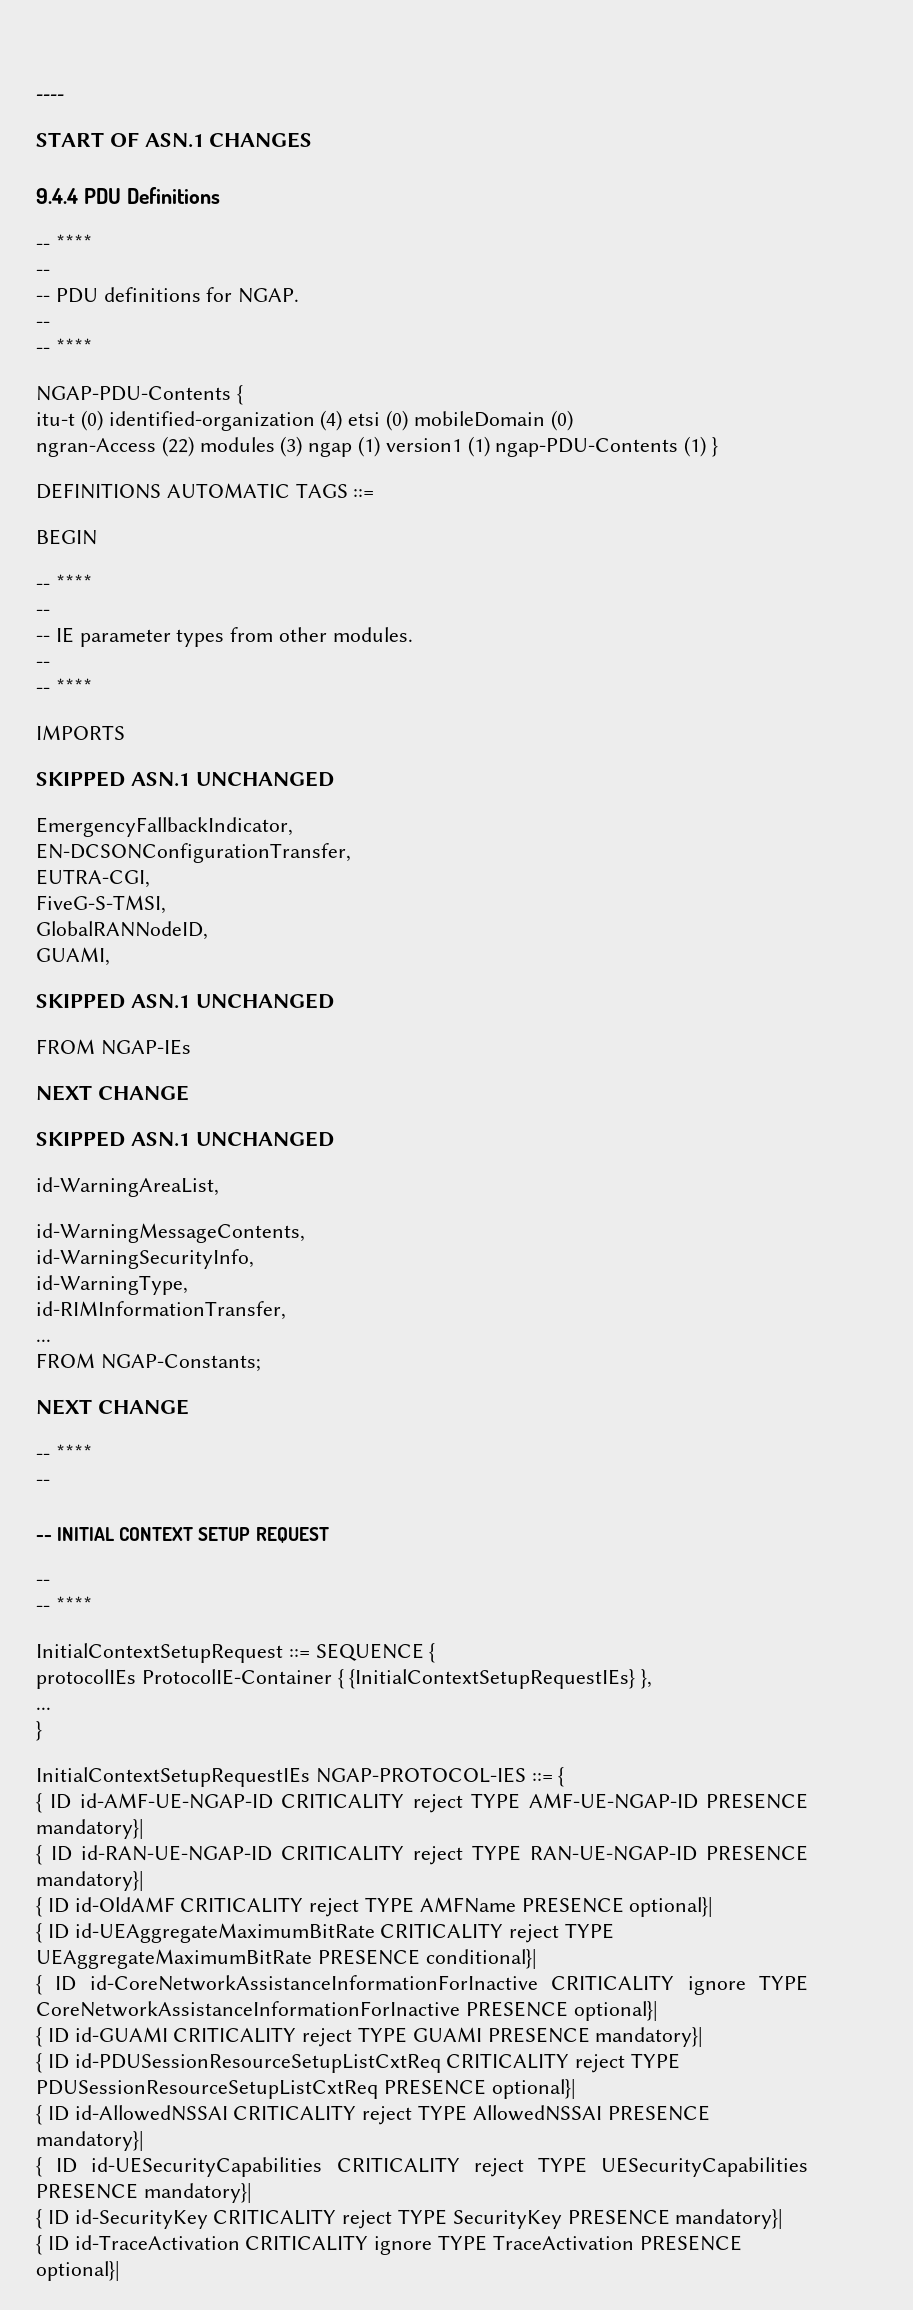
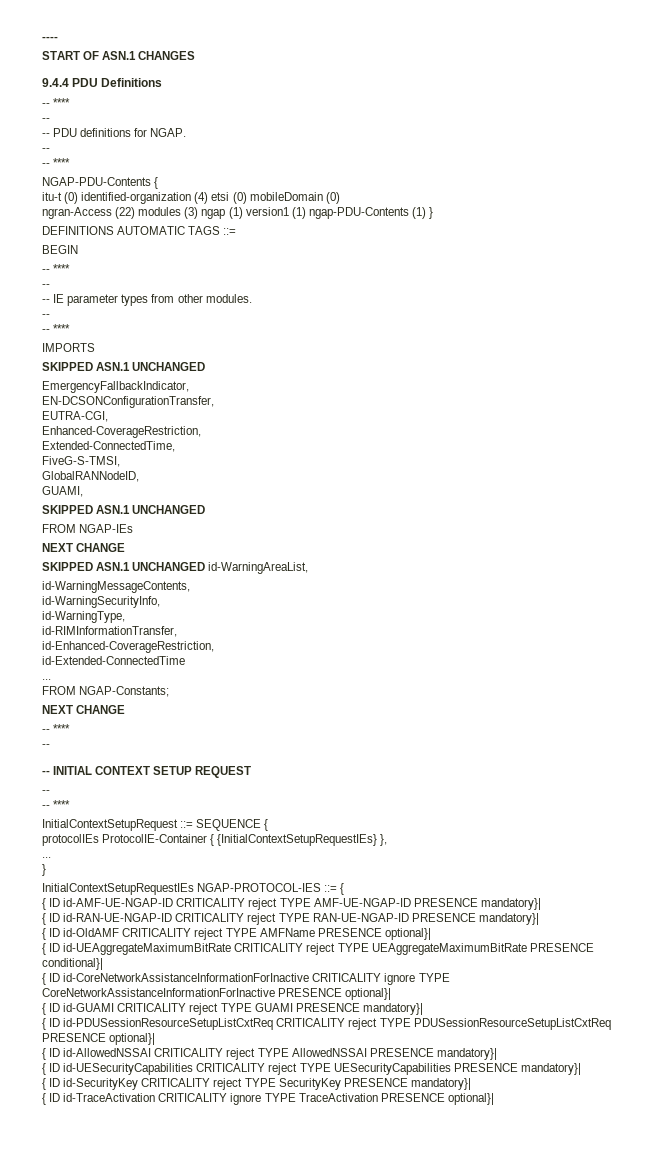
(150, 878) none -> [42,426,201,438] [42,441,175,452] // Enhanced-CoverageRestriction, // Extended-ConnectedTime,
(334, 1139) // -> (206, 566) none
(286, 1310) none -> [42,641,214,653] [42,656,185,665] // id-Enhanced-CoverageRestriction, // id-Extended-ConnectedTime

